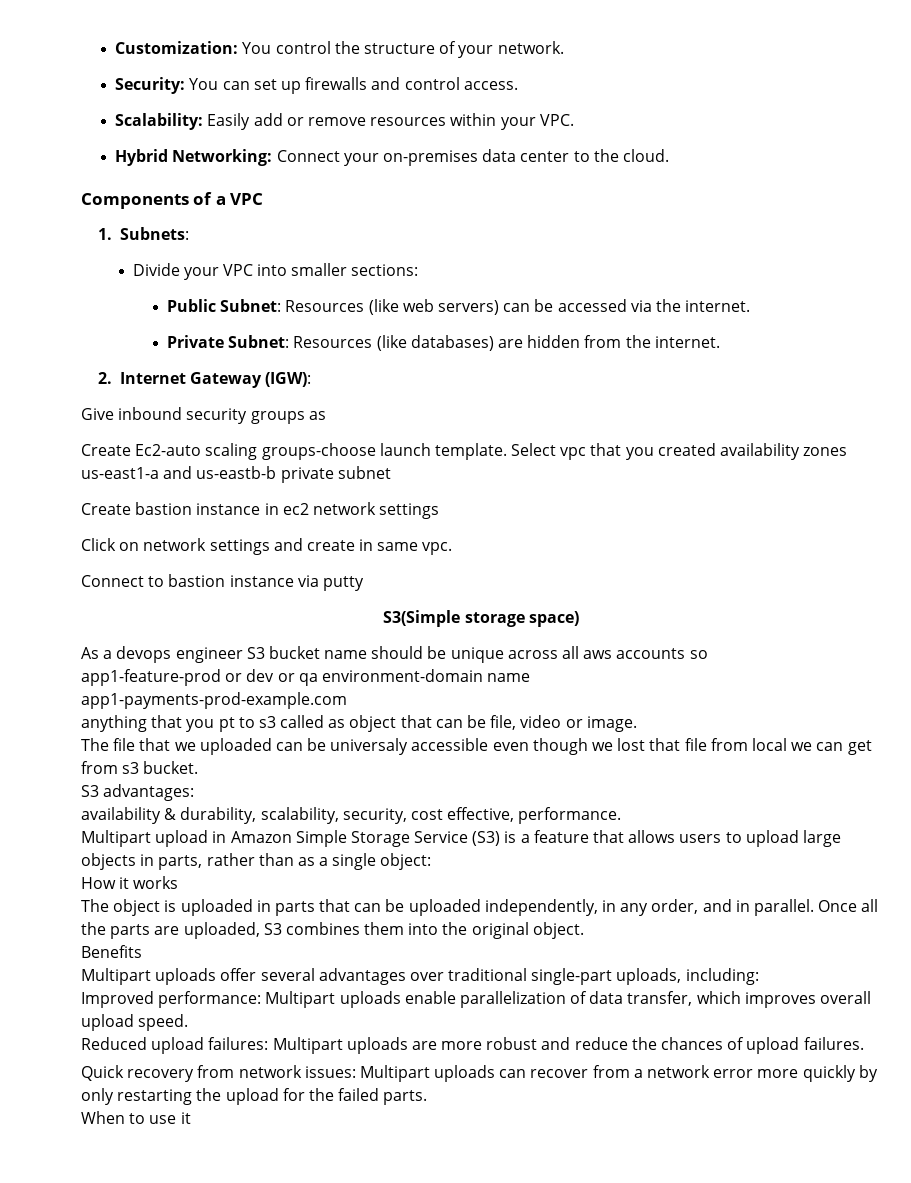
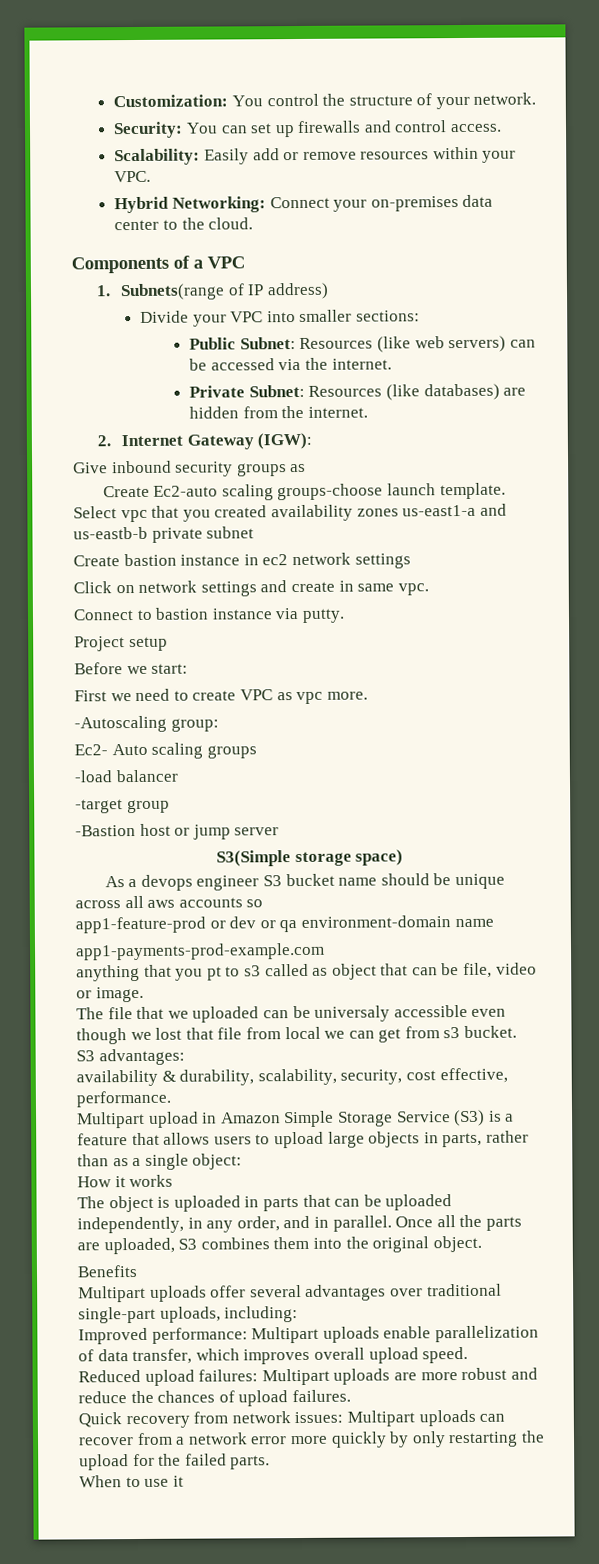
[119,227,189,240] Subnets: -> [120,282,330,301] Subnets(range of IP address)
[322,576,364,591] putty -> [301,608,345,623] [74,636,168,652] [74,662,189,675] [74,688,368,705] [74,715,219,733] [74,742,257,759] [74,769,178,783] [75,799,170,814] [75,823,280,840] putty. // Project setup // Before we start: // First we need to create VPC as vpc more. // -Autoscaling group: // Ec2- Auto scaling groups // -load balancer // -target group // -Bastion host or jump server

